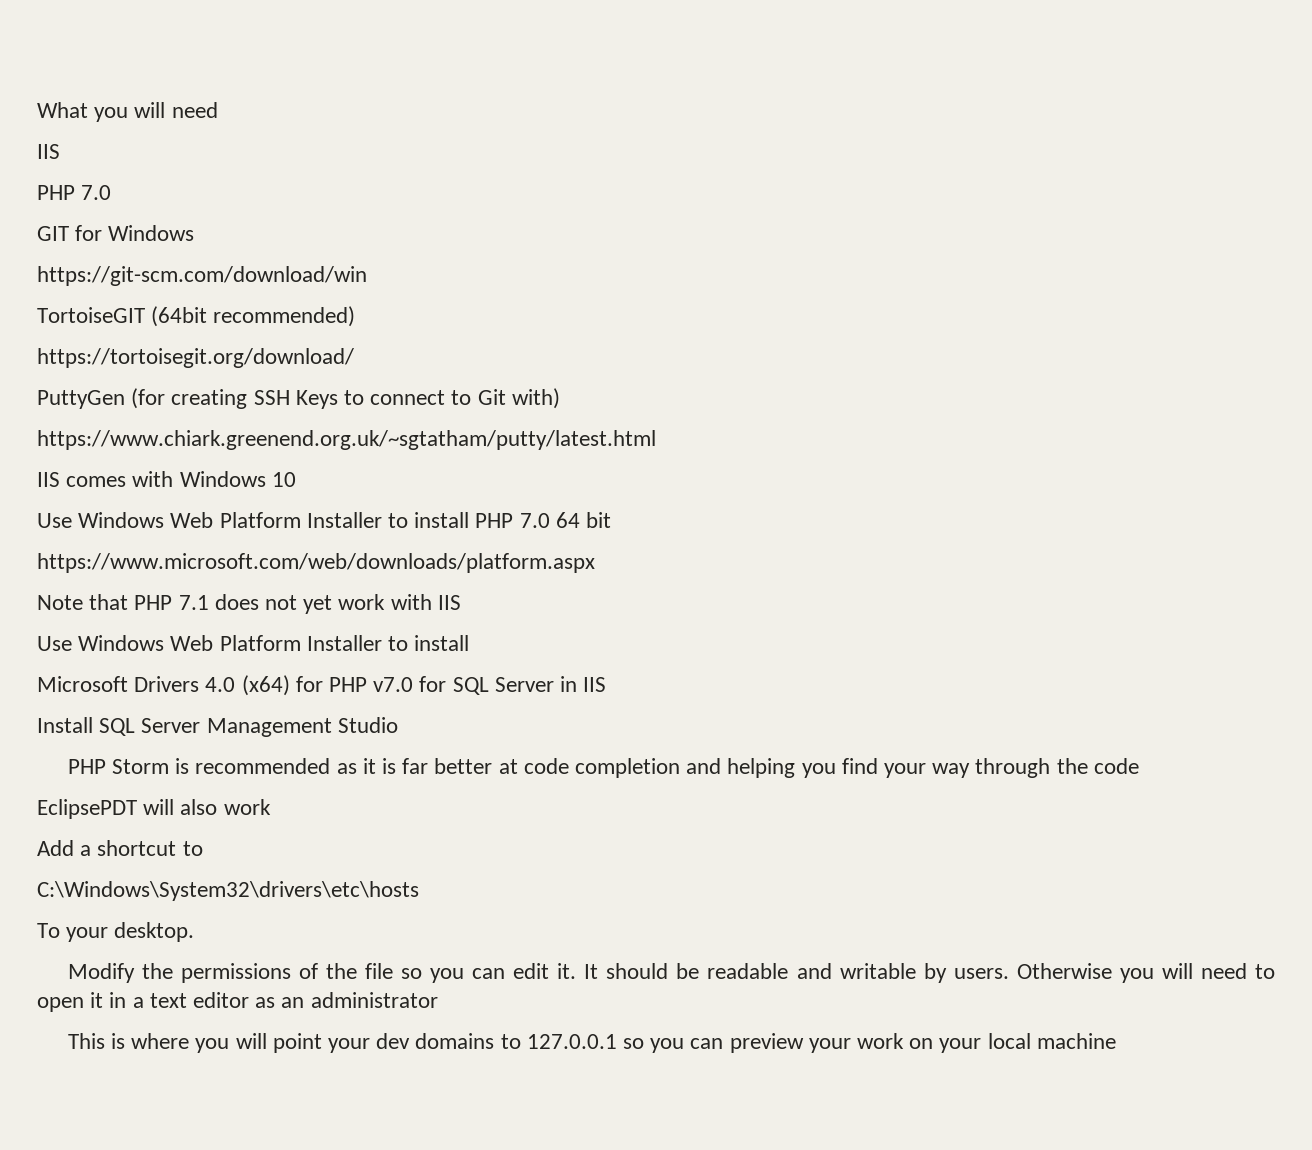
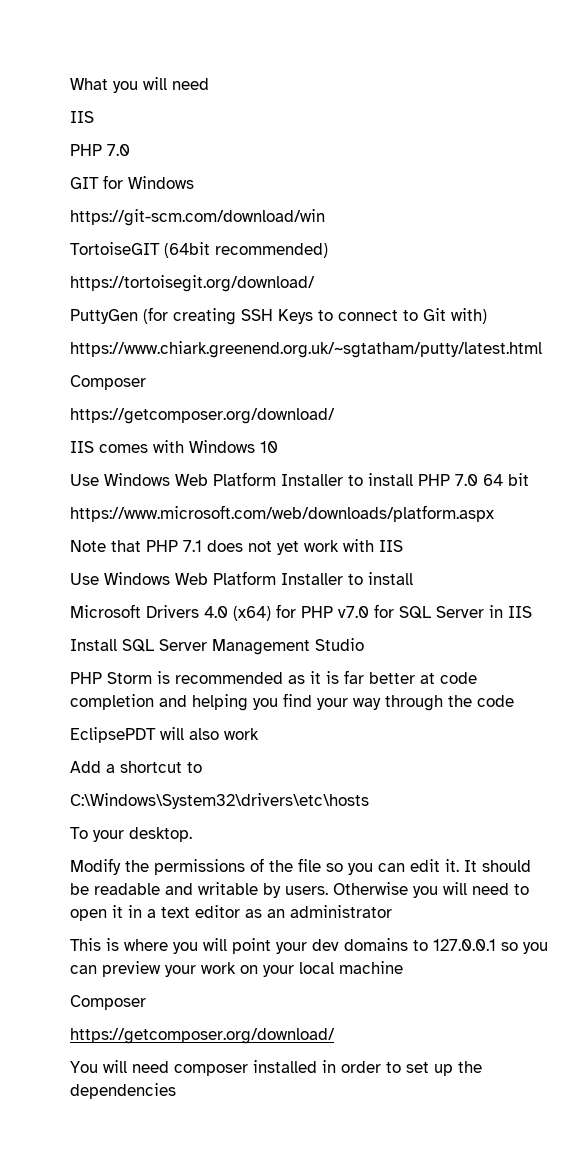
(656, 440) none -> [70,375,146,390] [70,408,335,424] // Composer // https://getcomposer.org/download/
(1116, 1041) none -> [70,995,146,1010] [70,1028,335,1044] [70,1060,482,1076] [70,1083,176,1099] // Composer // https://getcomposer.org/download/ // You will need composer installed in order to set up the dependencies

